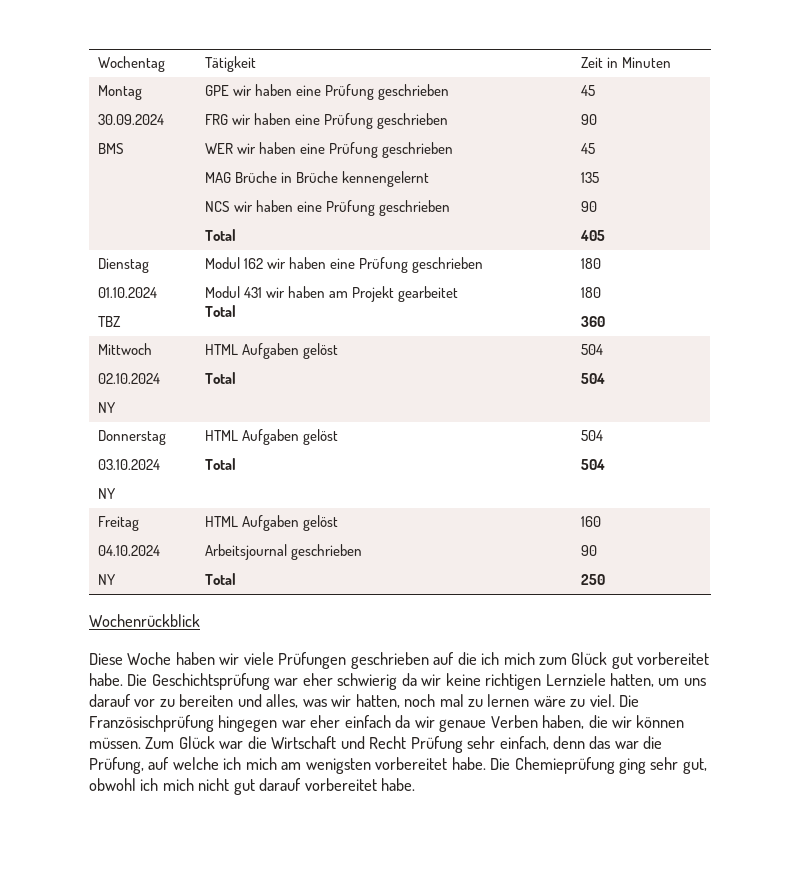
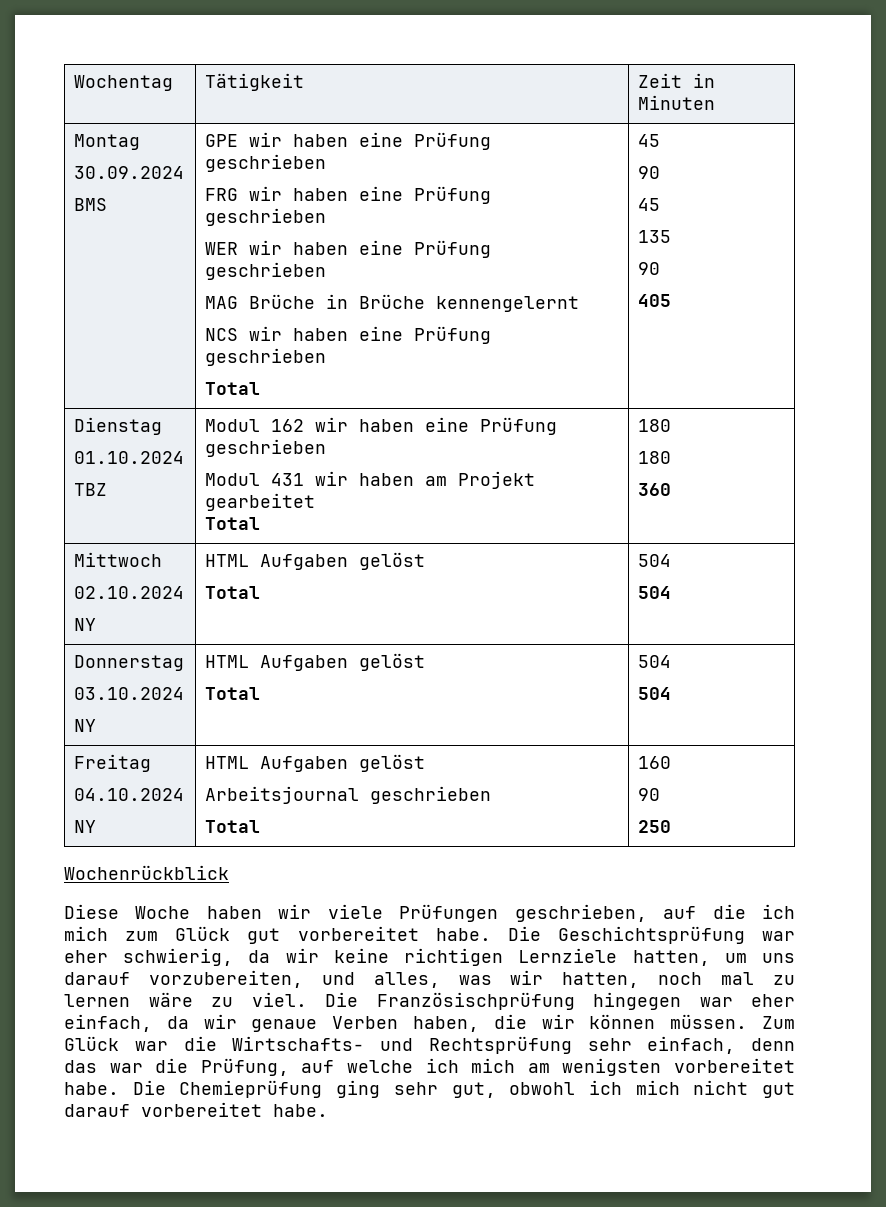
[350,652,429,669] geschrieben -> [514,904,647,922] geschrieben,
[337,673,398,690] schwierig -> [123,948,234,966] schwierig,
[134,694,234,707] vor zu bereiten -> [148,970,303,988] vorzubereiten,
[344,715,391,728] einfach -> [64,1014,152,1032] einfach,
[271,736,463,753] Wirtschaft und Recht Prüfung -> [232,1036,572,1054] Wirtschafts- und Rechtsprüfung

